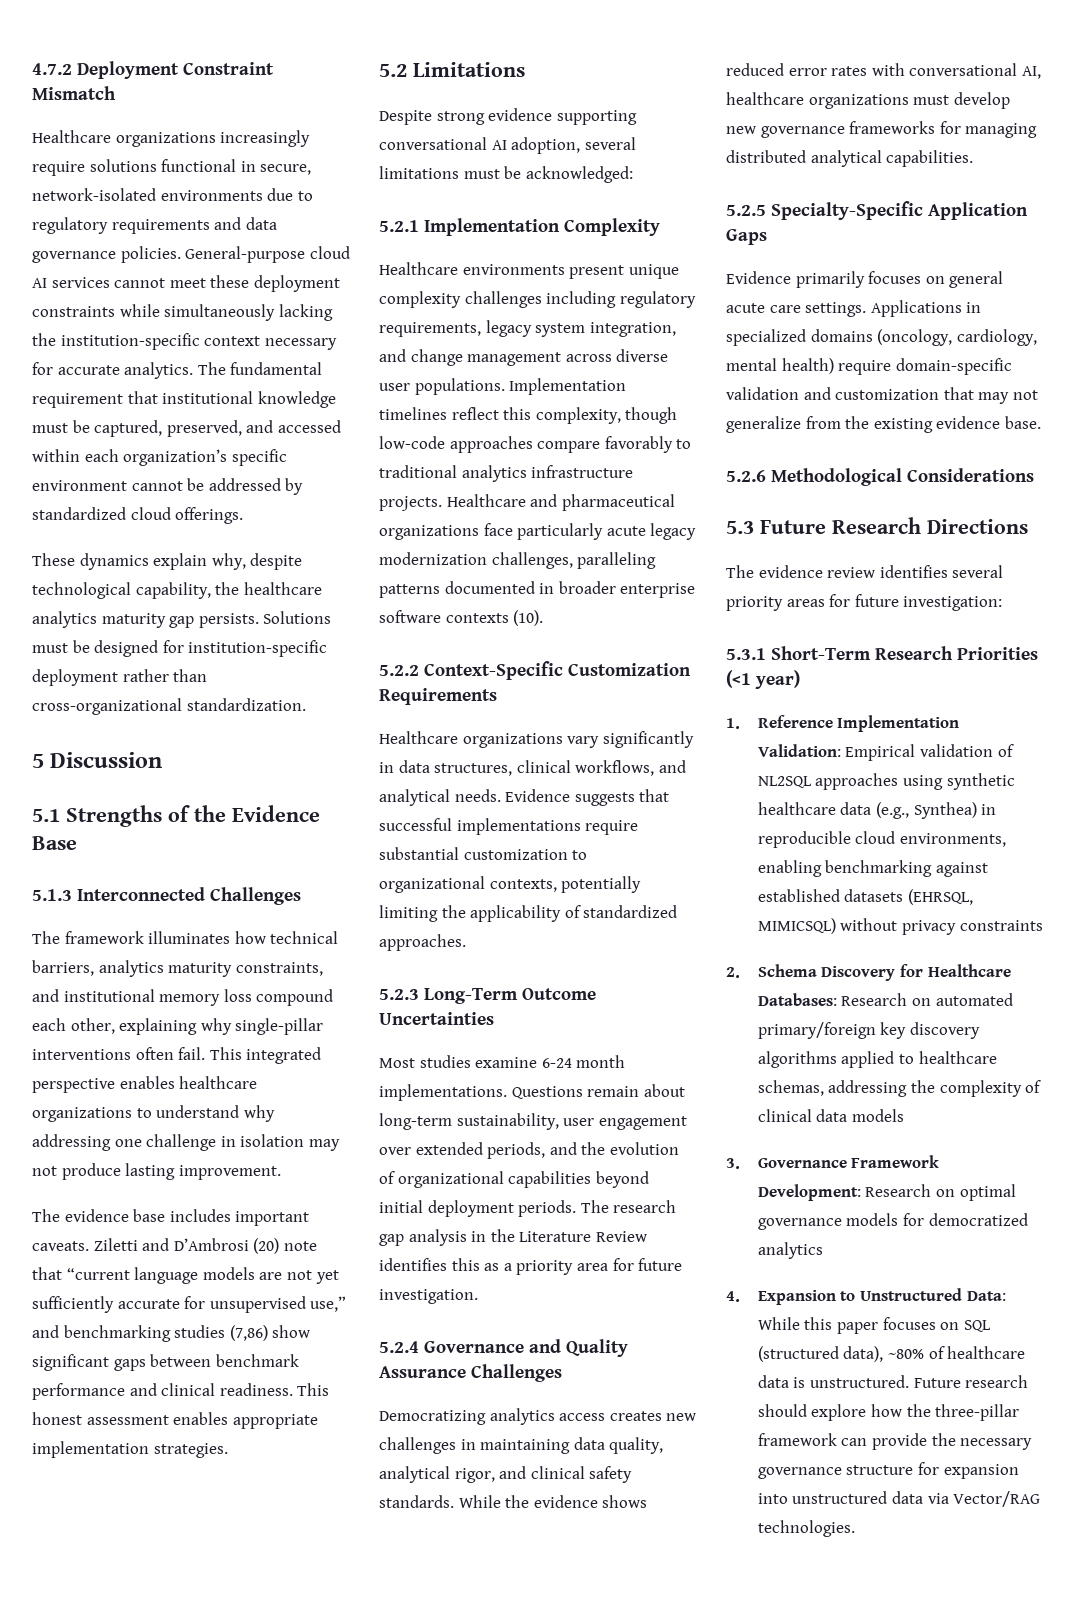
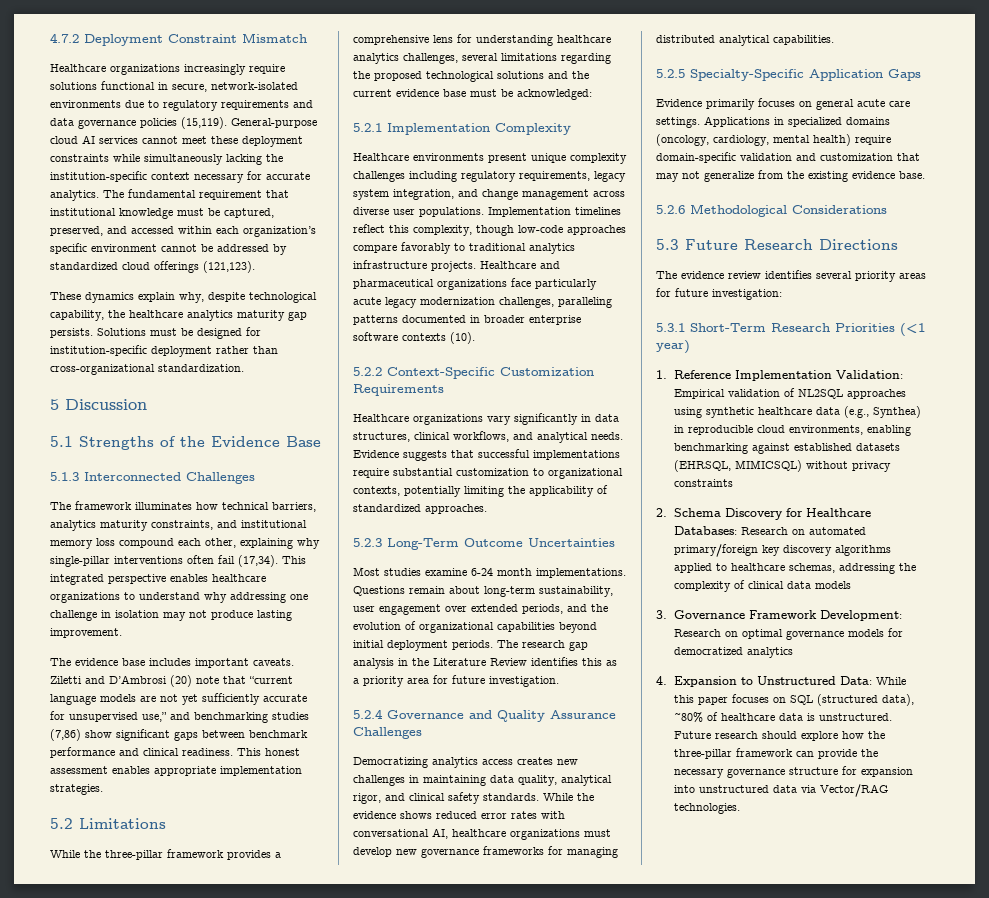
[120,246,181,263] policies. -> [140,117,227,129] policies (15,119).
[175,507,244,524] offerings. -> [154,261,255,273] offerings (121,123).
[178,1047,206,1060] fail. -> [218,555,278,567] fail (17,34).
[379,108,637,125] [379,137,636,154] [379,166,459,179] Despite strong evidence supporting conversational AI adoption, several limitations -> [50,849,281,860] [353,34,611,46] [353,53,611,64] [353,71,589,82] [353,89,466,97] While the three-pillar framework provides a comprehensive lens for understanding healthcare analytics challenges, several limitations regarding the proposed technological solutions and the current evidence base

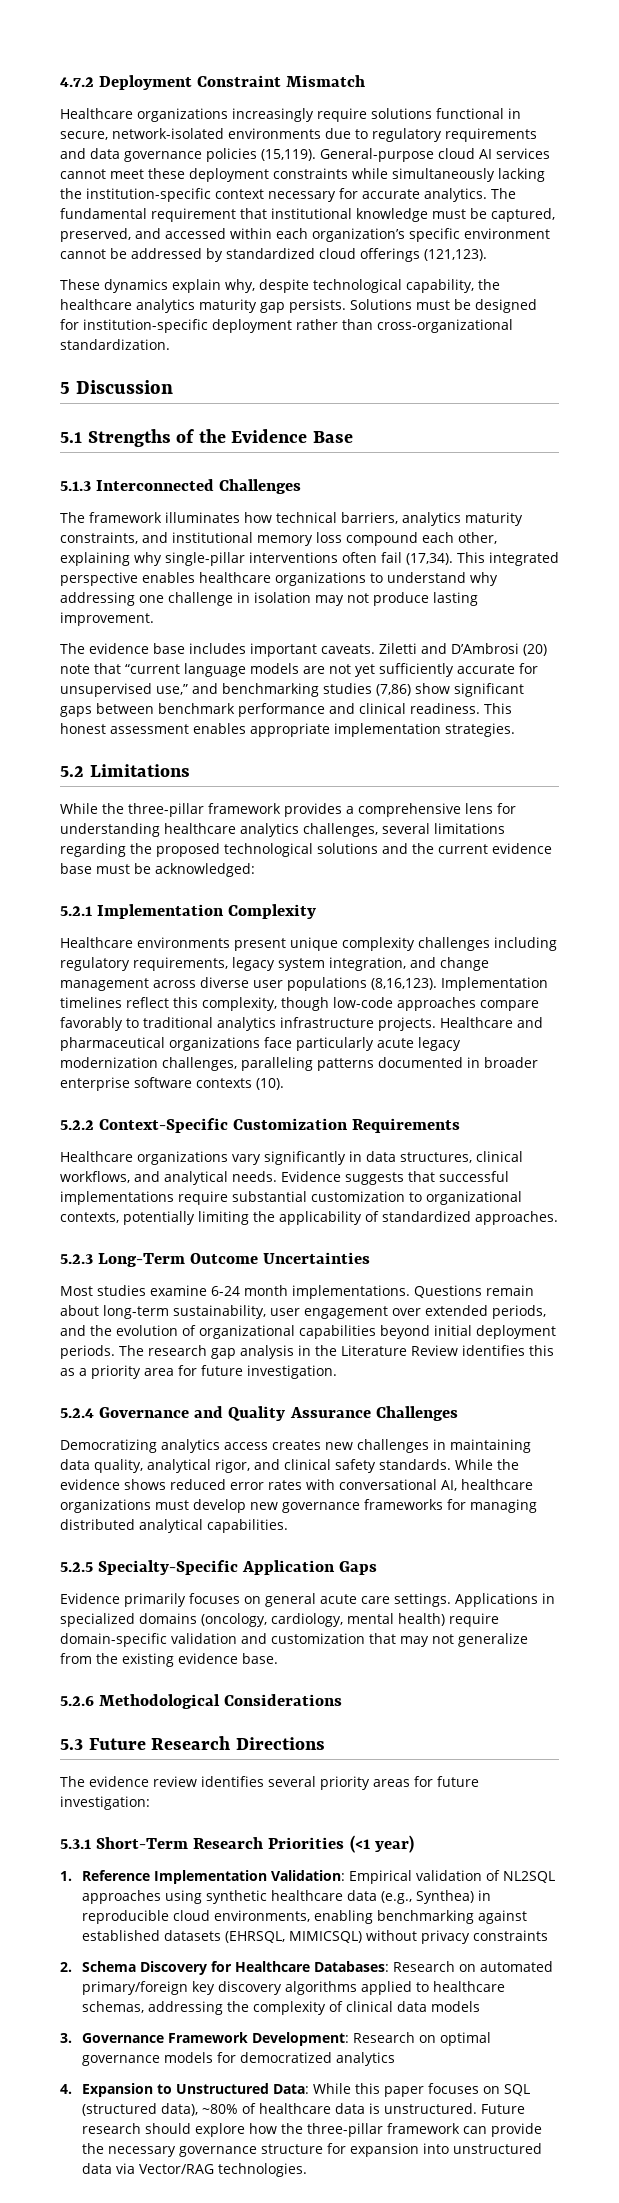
[419,207,484,217] populations. -> [287,977,437,991] populations (8,16,123).

